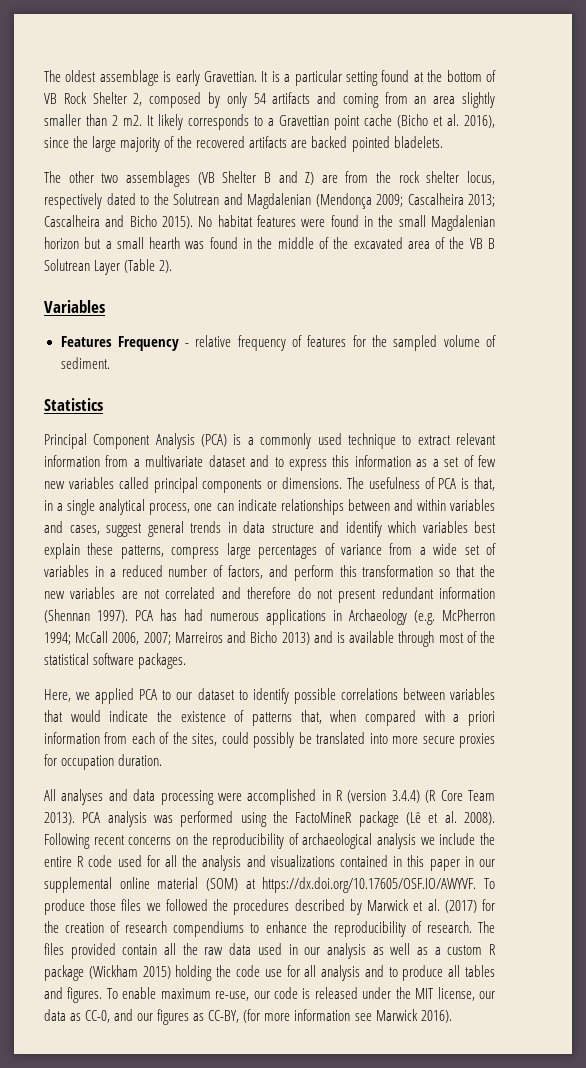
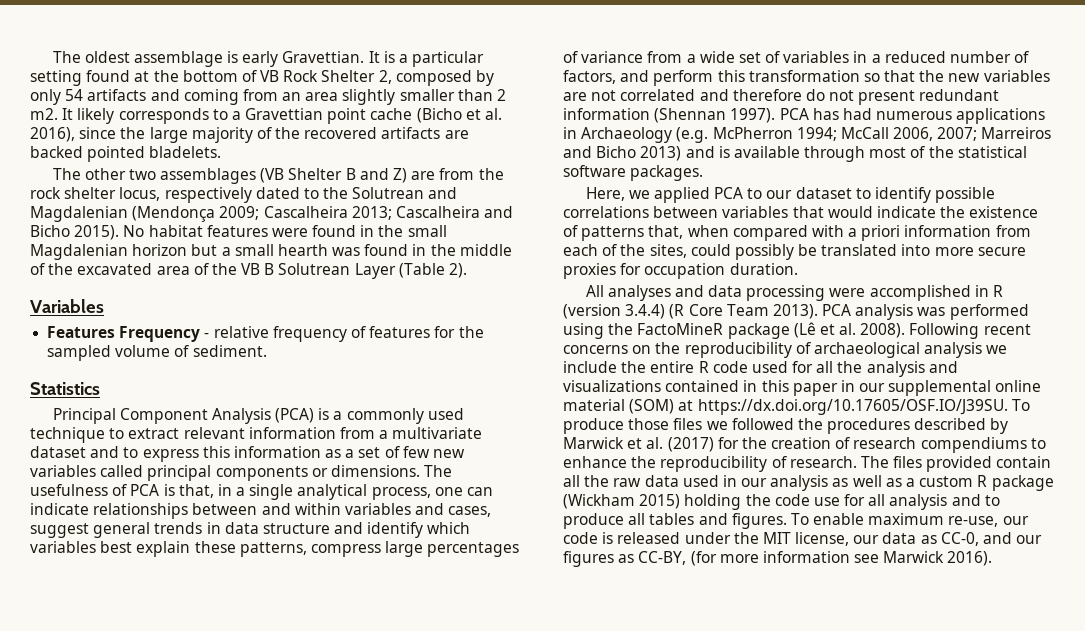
[262,877,477,893] https://dx.doi.org/10.17605/OSF.IO/AWYVF. -> [697,399,1008,415] https://dx.doi.org/10.17605/OSF.IO/J39SU.

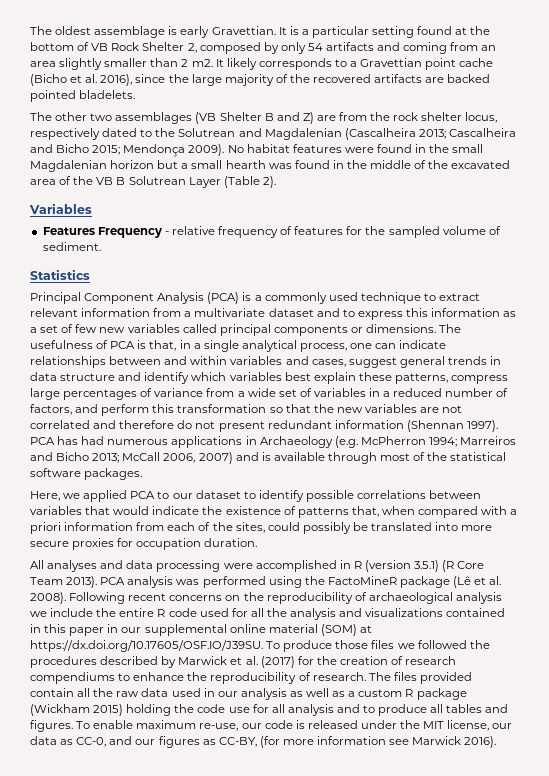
[132,206,348,222] (Mendonça 2009; Cascalheira -> [344,128,416,140] (Cascalheira
[74,225,120,240] 2015). -> [92,144,225,157] 2015; Mendonça 2009).
[840,127,1052,141] [563,146,682,161] McCall 2006, 2007; Marreiros and Bicho 2013) -> [460,436,517,445] [30,452,233,464] Marreiros and Bicho 2013; McCall 2006, 2007)
[625,304,666,319] 3.4.4) -> [414,560,440,572] 3.5.1)

